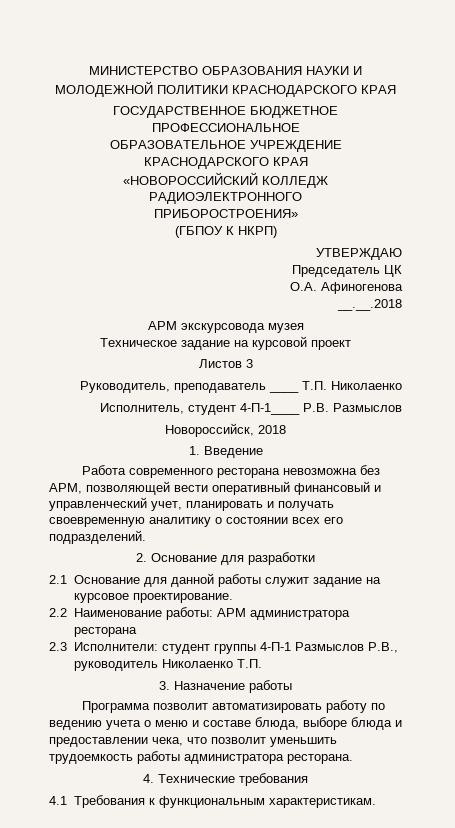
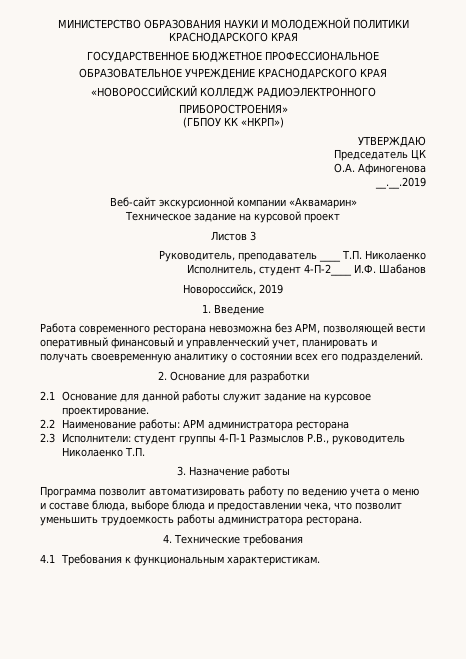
[225,226,277,238] К НКРП) -> [223,117,284,128] КК «НКРП»)
[337,299,402,311] [147,321,304,333] __.__.2018 // АРМ экскурсовода музея -> [375,177,426,189] [109,197,357,209] __.__.2019 // Веб-сайт экскурсионной компании «Аквамарин»
[240,403,402,415] 4-П-1____ Р.В. Размыслов -> [304,264,426,276] 4-П-2____ И.Ф. Шабанов
[258,425,286,434] 2018 -> [259,284,283,294] 2019

